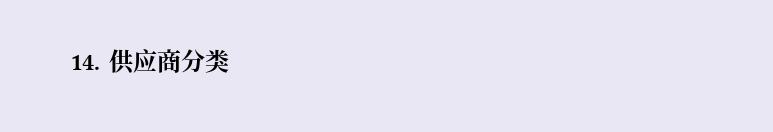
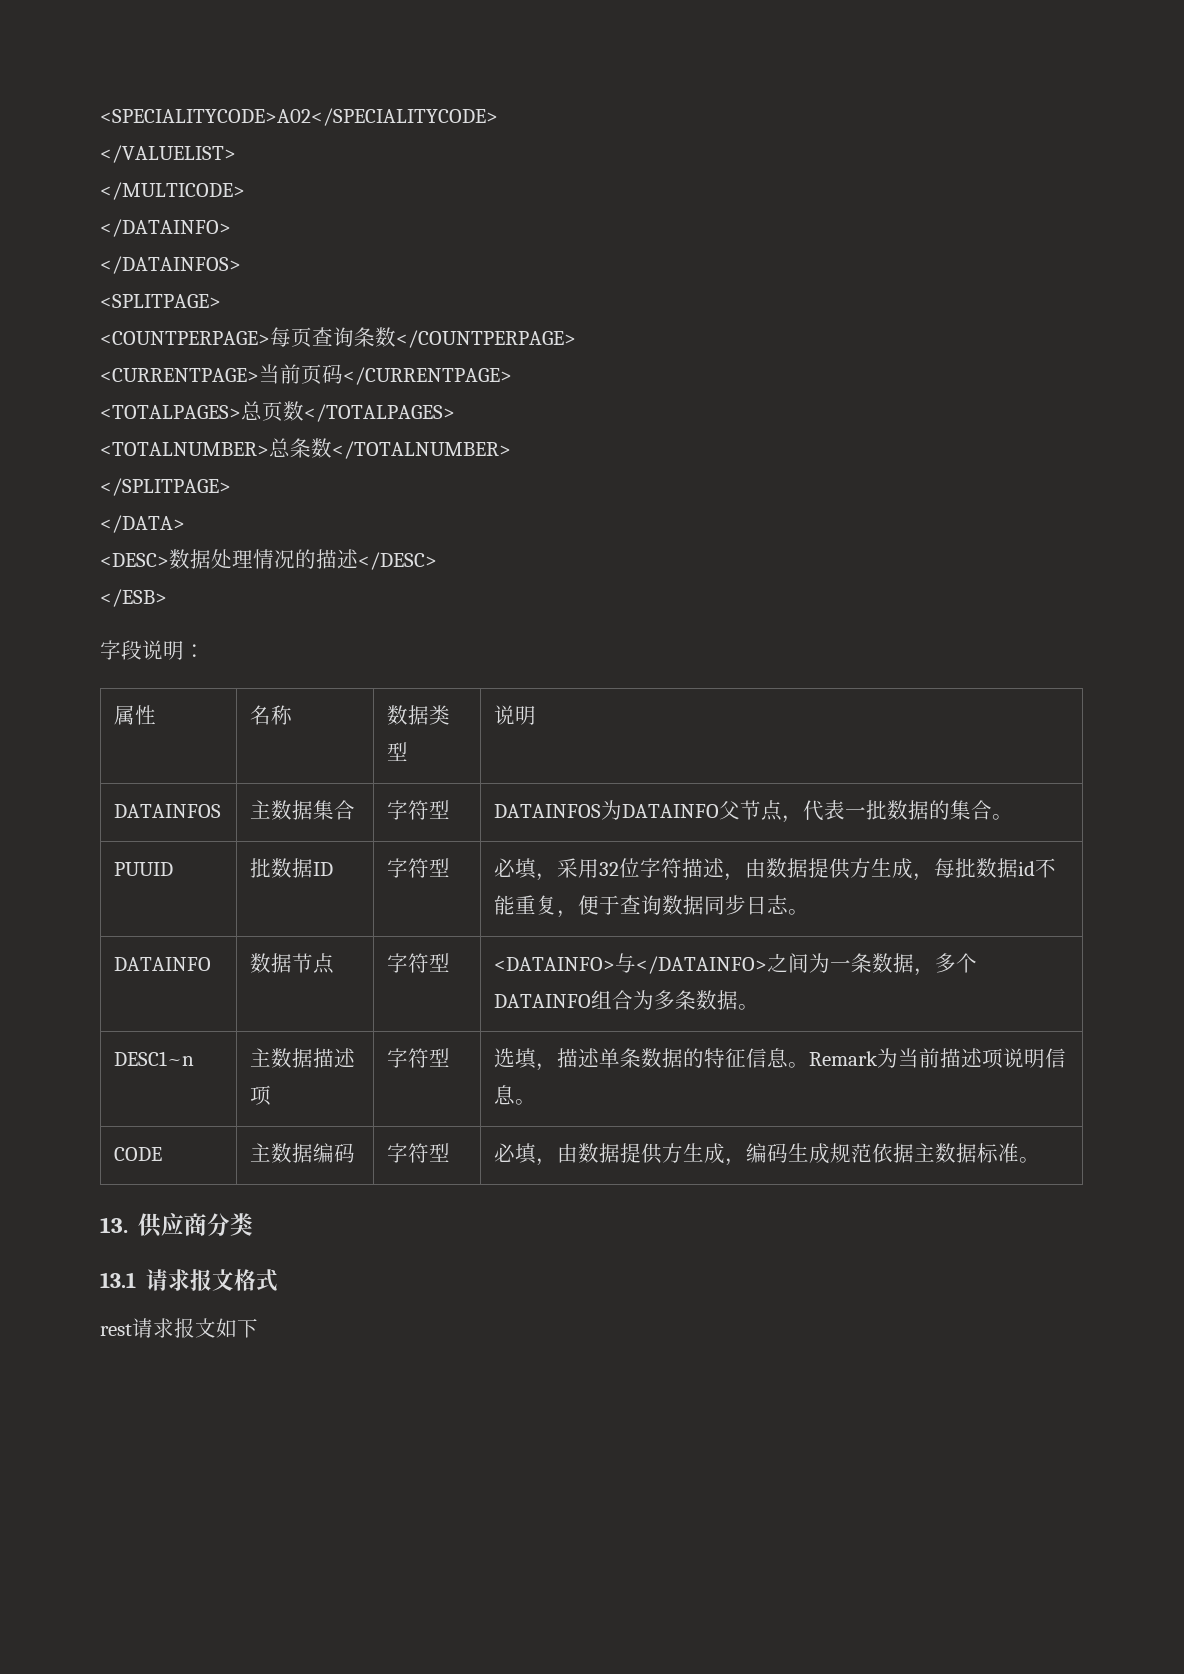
[70,49,229,75] 14.供应商分类 -> [100,108,498,126] [100,145,236,163] [100,182,245,200] [100,219,231,237] [100,256,241,274] [100,294,221,308] [100,327,576,348] [100,364,512,385] [100,401,455,422] [100,438,511,459] [100,478,231,496] [100,515,185,533] [100,549,437,570] [100,589,167,607] [100,640,205,660] [114,705,157,725] [250,705,293,725] [387,705,451,725] [387,742,409,761] [494,705,537,725] [114,804,222,818] [250,800,356,820] [387,800,451,820] [494,800,1014,823] [114,862,174,876] [250,858,334,878] [387,858,451,878] [494,858,1057,881] [494,895,810,918] [114,957,212,971] [250,953,335,974] [387,953,451,973] [494,953,978,976] [494,990,760,1010] [114,1051,195,1066] [250,1048,356,1068] [250,1085,272,1106] [387,1048,451,1068] [494,1048,1067,1071] [494,1085,537,1105] [114,1147,163,1161] [250,1143,356,1163] [387,1143,451,1163] [494,1143,1041,1166] [100,1213,254,1238] [100,1269,279,1292] [100,1318,258,1338] <SPECIALITYCODE>A02</SPECIALITYCODE> // </VALUELIST> // </MULTICODE> // </DATAINFO> // </DATAINFOS> // <SPLITPAGE> // <COUNTPERPAGE>每页查询条数</COUNTPERPAGE> // <CURRENTPAGE>当前页码</CURRENTPAGE> // <TOTALPAGES>总页数</TOTALPAGES> // <TOTALNUMBER>总条数</TOTALNUMBER> // </SPLITPAGE> // </DATA> // <DESC>数据处理情况的描述</DESC> // </ESB> // 字段说明： // 属性 | 名称 | 数据类型 | 说明 // DATAINFOS | 主数据集合 | 字符型 | DATAINFOS为DATAINFO父节点，代表一批数据的集合。 // PUUID | 批数据ID | 字符型 | 必填，采用32位字符描述，由数据提供方生成，每批数据id不能重复，便于查询数据同步日志。 // DATAINFO | 数据节点 | 字符型 | <DATAINFO>与</DATAINFO>之间为一条数据，多个DATAINFO组合为多条数据。 // DESC1~n | 主数据描述项 | 字符型 | 选填，描述单条数据的特征信息。Remark为当前描述项说明信息。 // CODE | 主数据编码 | 字符型 | 必填，由数据提供方生成，编码生成规范依据主数据标准。 // 13.供应商分类 // 13.1请求报文格式 // rest请求报文如下

